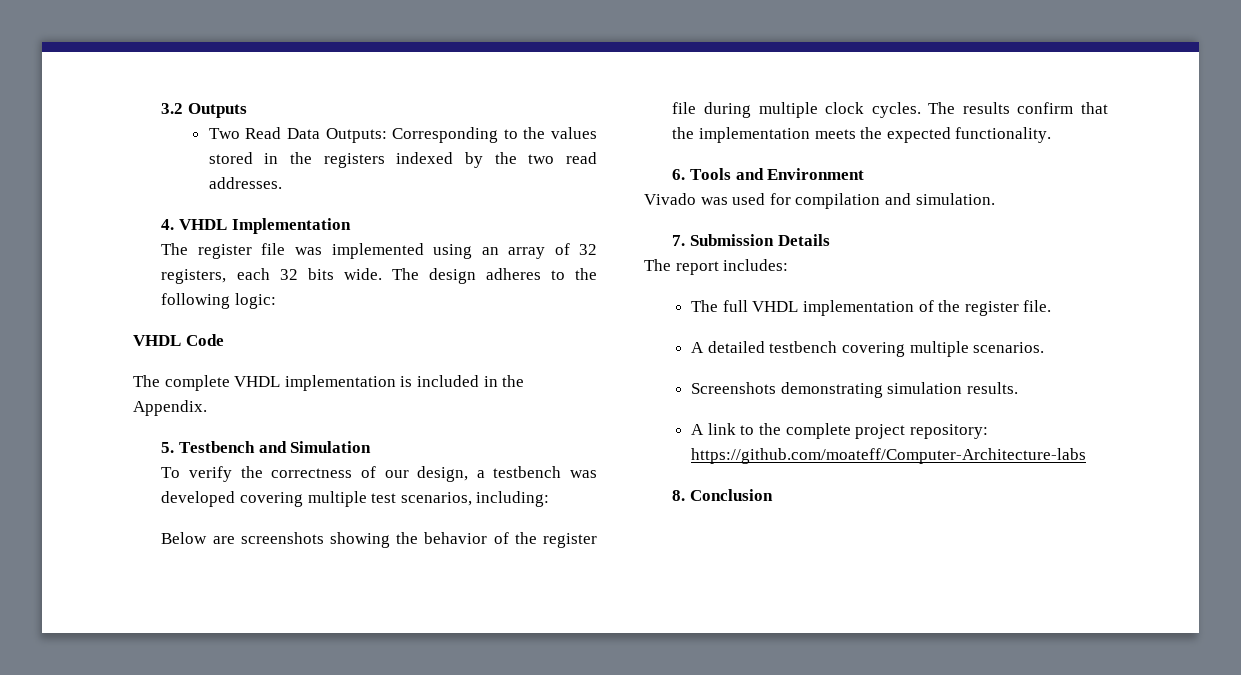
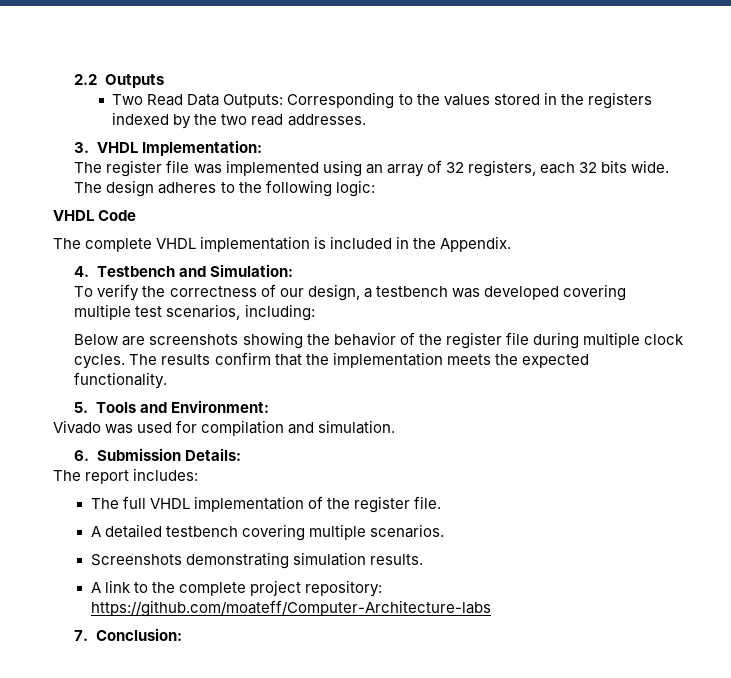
[161,103,184,114] 3.2 -> [74,74,98,85] 2.2
[161,218,351,234] 4. VHDL Implementation -> [74,140,262,156] 3. VHDL Implementation:
[161,442,175,453] 5. -> [74,266,90,277] 4.
[290,441,372,453] Simulation -> [209,264,293,277] Simulation:
[672,169,686,180] 6. -> [74,402,89,413] 5.
[767,168,865,180] Environment -> [170,400,269,413] Environment:
[672,234,830,246] 7. Submission Details -> [74,448,241,461] 6. Submission Details:
[672,489,774,501] 8. Conclusion -> [74,628,182,641] 7. Conclusion:

